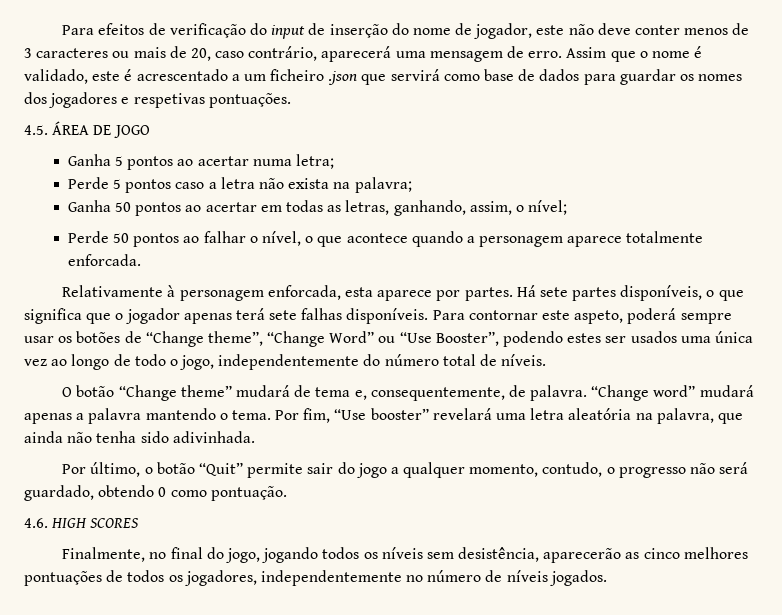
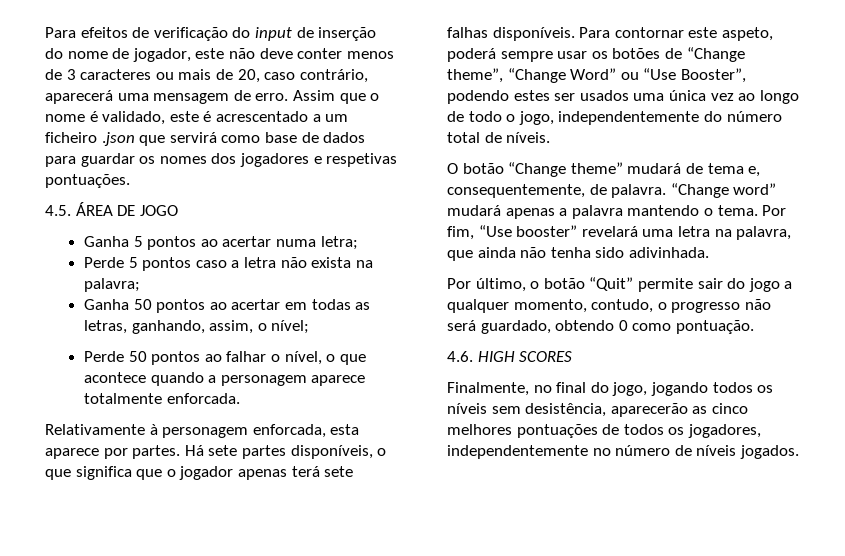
[568,408,632,420] aleatória -> (710, 231) none

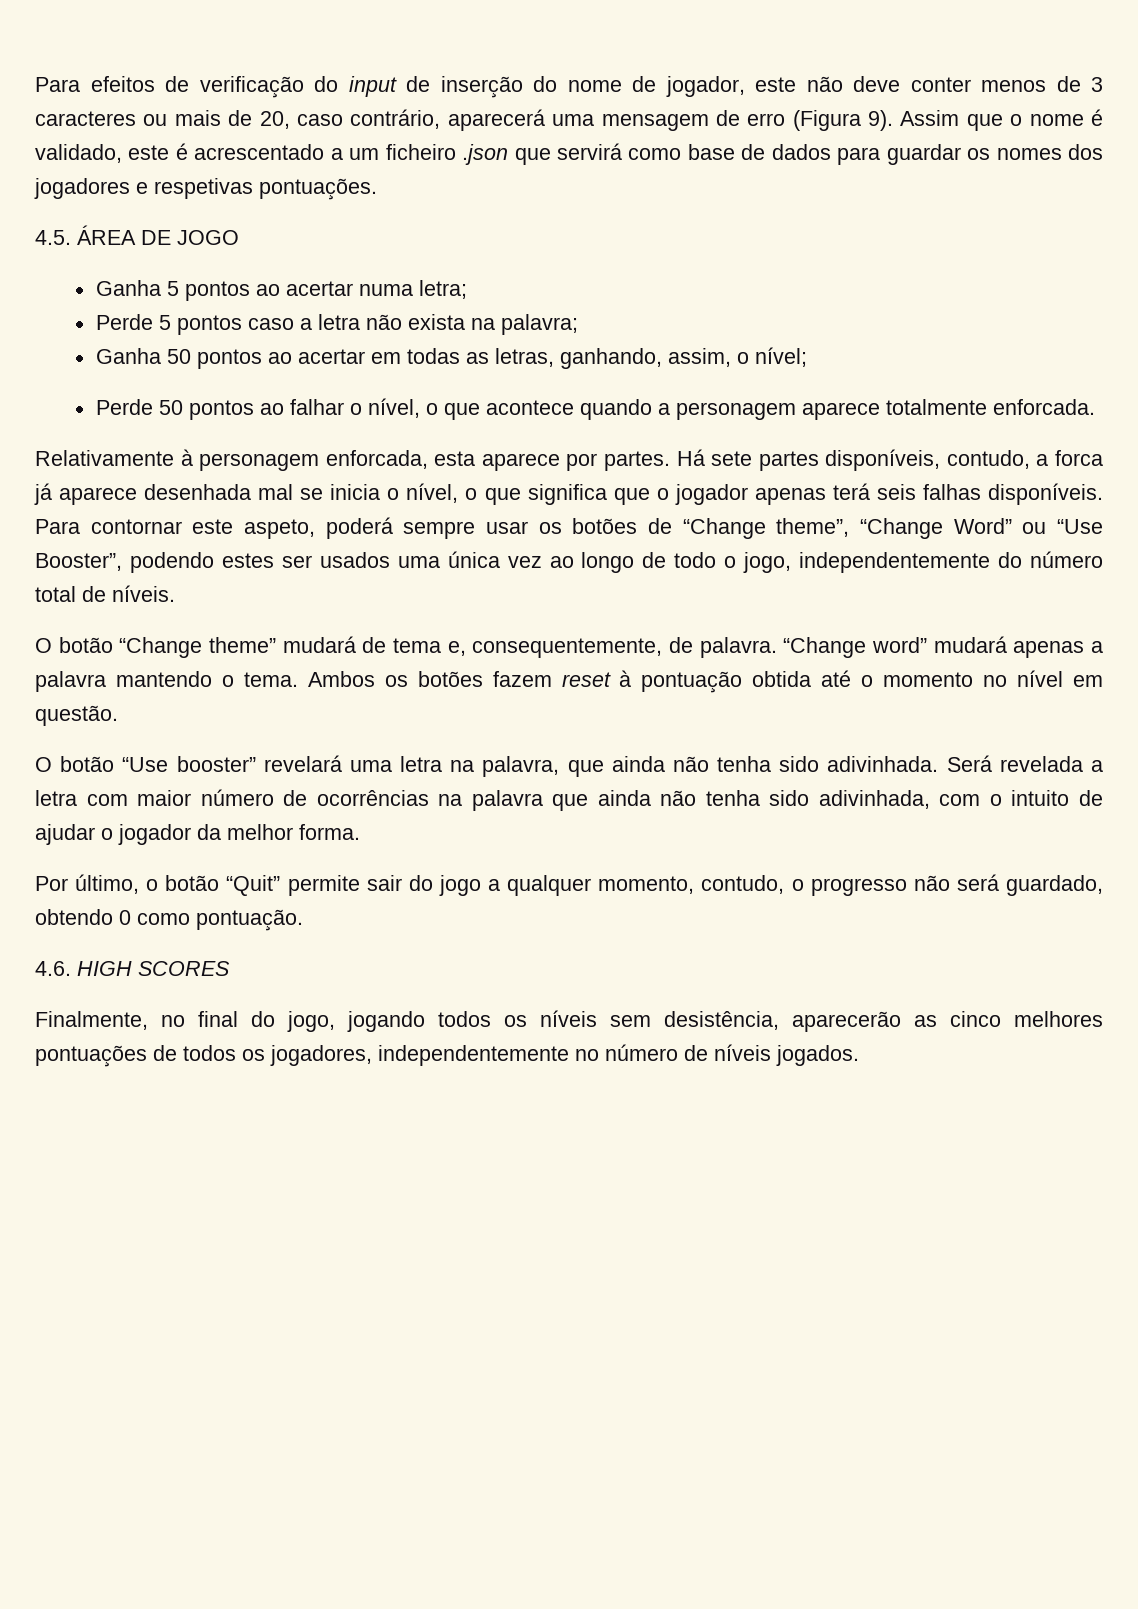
[255,93,289,101] erro. -> [747,110,894,131] erro (Figura 9).
(373, 452) none -> [946,450,1103,469] [34,483,459,505] contudo, a forca já aparece desenhada mal se inicia o nível,
[324,466,354,477] sete -> [876,484,916,500] seis
[762,205,787,216] [447,226,474,240] Por fim, -> [307,670,1104,693] [35,705,118,726] [35,756,115,772] Ambos os botões fazem reset à pontuação obtida até o momento no nível em questão. // O botão
(709, 252) none -> [946,755,1103,772] [35,789,1103,811] [35,824,360,845] Será revelada a letra com maior número de ocorrências na palavra que ainda não tenha sido adivinhada, com o intuito de ajudar o jogador da melhor forma.

